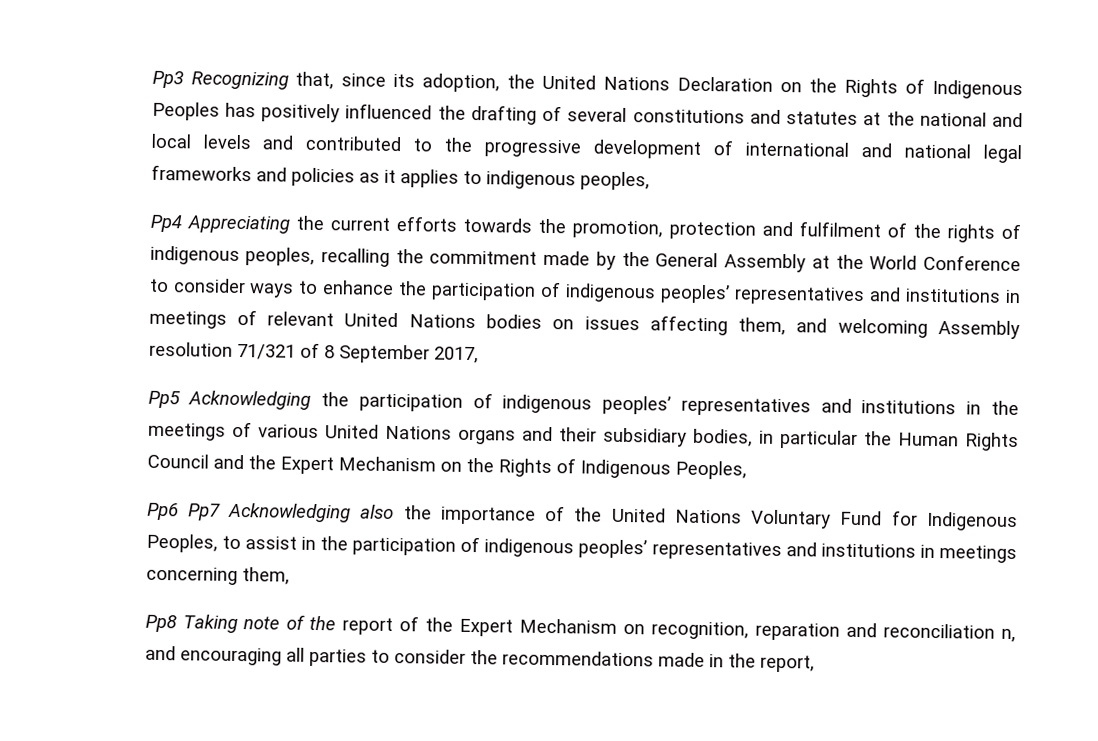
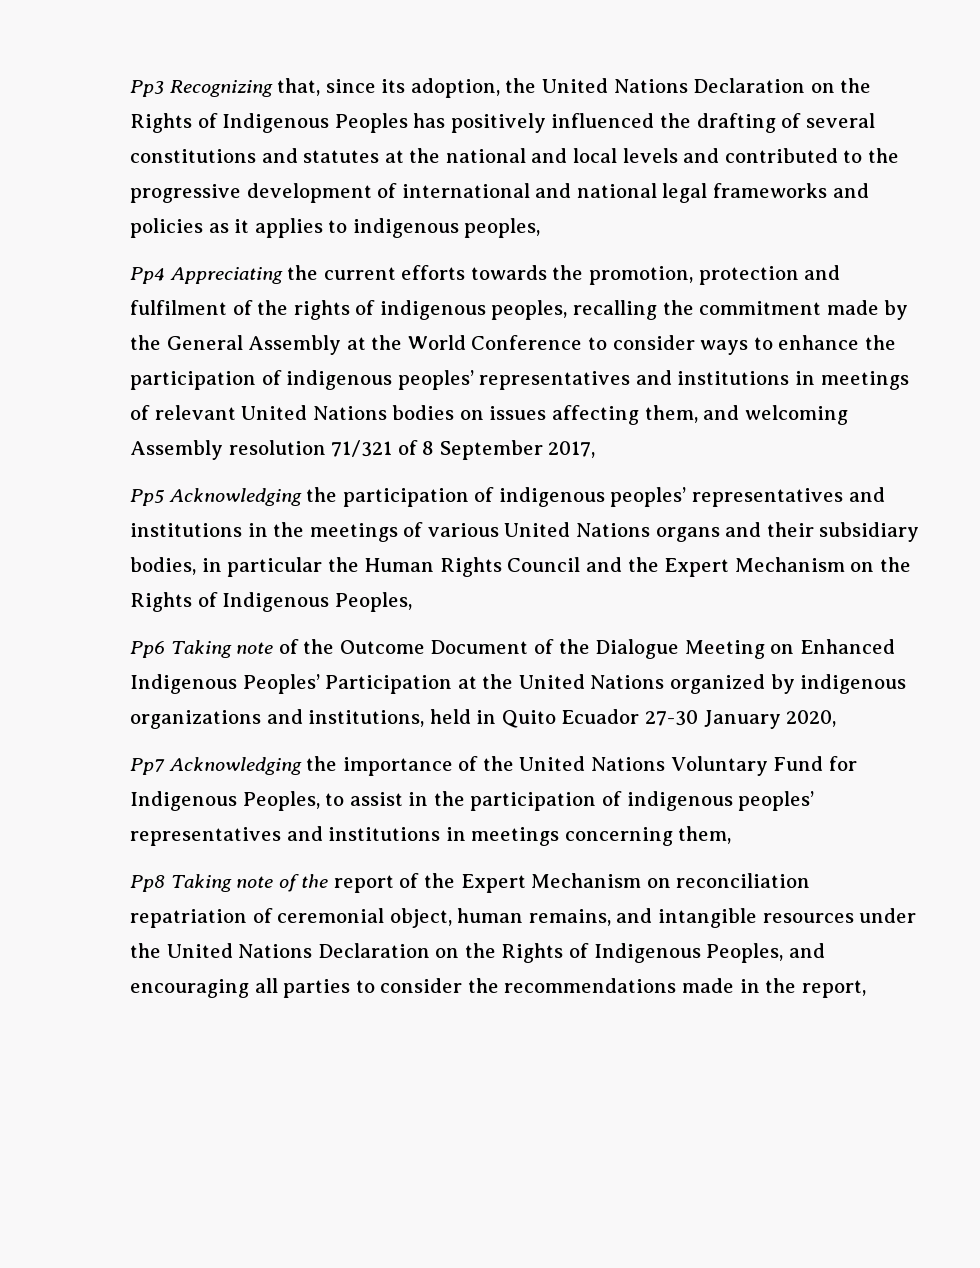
(179, 511) none -> [170,639,895,659] [130,674,907,694] [130,709,837,729] Taking note of the Outcome Document of the Dialogue Meeting on Enhanced Indigenous Peoples’ Participation at the United Nations organized by indigenous organizations and institutions, held in Quito Ecuador 27-30 January 2020, //
[360,504,395,520] also -> (302, 766) none
[651,621,1017,643] recognition, reparation and reconciliation n, -> [676,873,811,888] [130,908,917,928] [130,943,784,963] reconciliation repatriation of ceremonial object, human remains, and intangible resources under the United Nations Declaration on the Rights of Indigenous Peoples,

